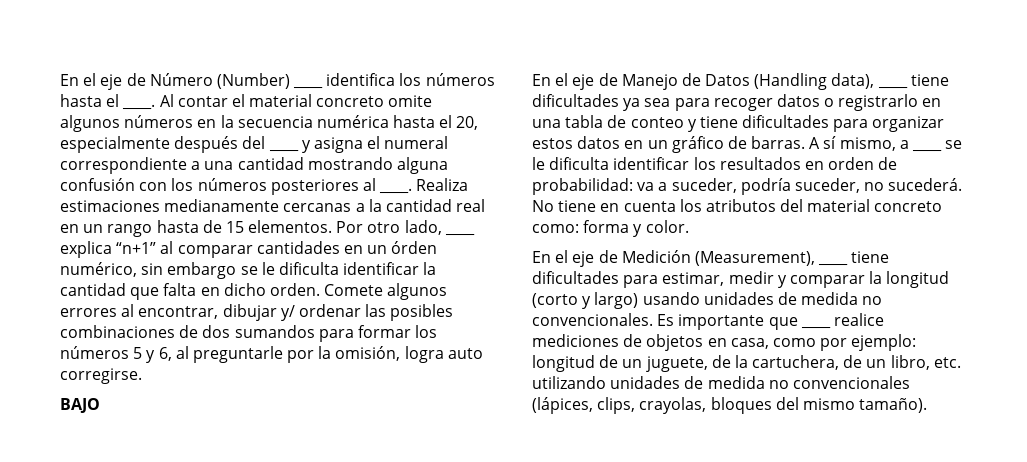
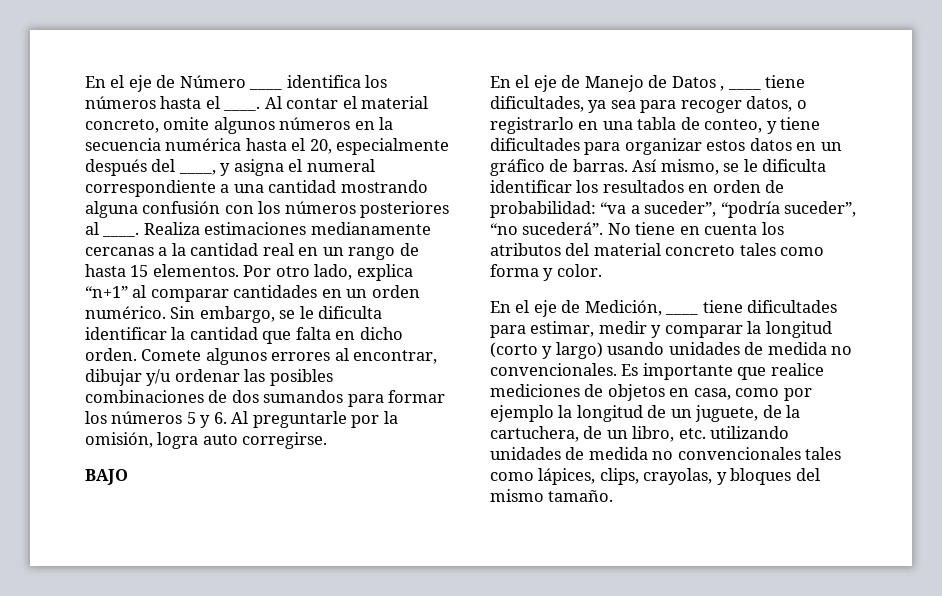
[216,73,290,89] (Number) -> (246, 81) none
[316,96,385,107] concreto -> [85,119,159,133] concreto,
[268,149,299,152] ____ -> [178,170,216,175] ____,
[156,220,222,233] hasta de -> [399,243,419,256] [85,264,126,277] de hasta
[444,233,475,236] ____ -> (353, 272) none
[391,241,438,254] [60,262,237,279] órden numérico, sin embargo -> [371,285,420,298] [85,306,275,323] orden numérico. Sin embargo,
[280,305,295,321] y/ -> [146,369,172,386] y/u
[158,346,189,361] 6, al -> [213,411,249,424] 6. Al
[754,73,908,90] [910,74,949,86] [532,94,619,107] (Handling data), ____ tiene dificultades -> [720,86,761,91] [765,75,806,88] [490,96,584,112] , ____ tiene dificultades,
[776,94,820,107] datos -> [746,96,793,112] datos,
[630,117,684,128] conteo -> [704,119,763,133] conteo,
[809,136,909,151] [912,149,943,152] A sí mismo, a ____ -> [632,159,719,175] Así mismo,
[637,178,963,195] va a suceder, podría suceder, no sucederá. -> [600,201,857,218] [490,222,604,235] “va a suceder”, “podría suceder”, “no sucederá”.
[532,224,579,233] como: -> [739,243,825,256] tales como
[621,250,815,266] Medición (Measurement), -> [584,300,662,316] Medición,
[800,326,831,329] ____ -> (767, 373) none
[851,334,917,351] ejemplo: -> [490,405,573,422] ejemplo la
[532,397,593,414] (lápices, -> [805,447,842,460] [490,468,596,485] tales como lápices,
(707, 405) none -> [716,472,727,485] y
[859,398,928,413] tamaño). -> [548,490,614,502] tamaño.

